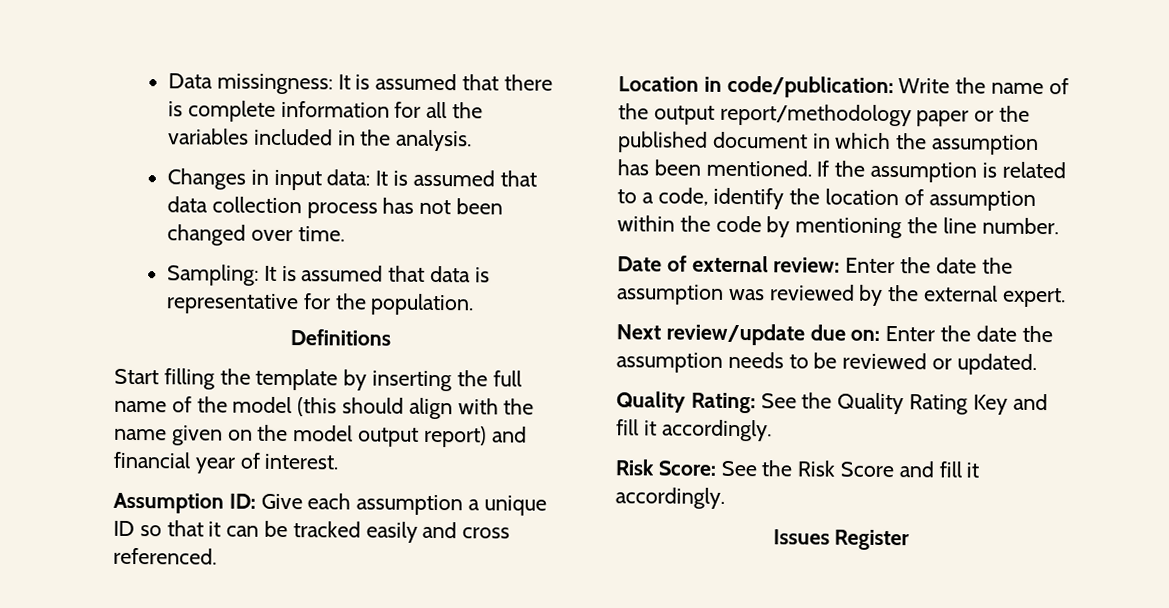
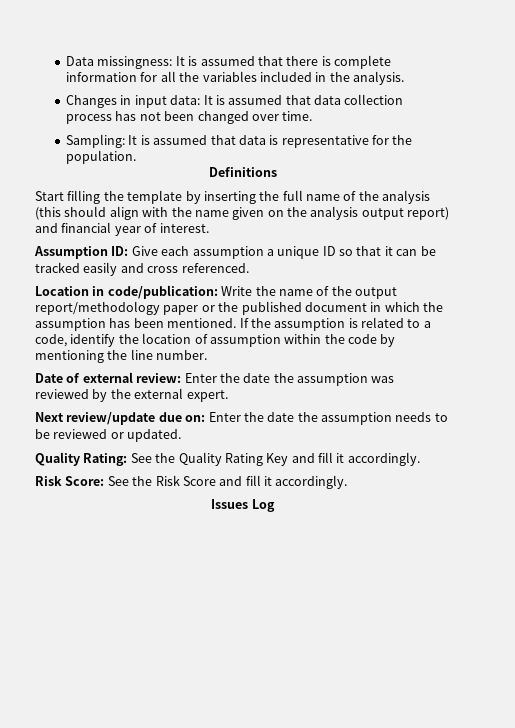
[232,396,293,414] model -> [382,190,431,204] analysis
[293,425,354,442] model -> [310,206,359,220] analysis
[834,529,911,551] Register -> [251,499,275,512] Log

